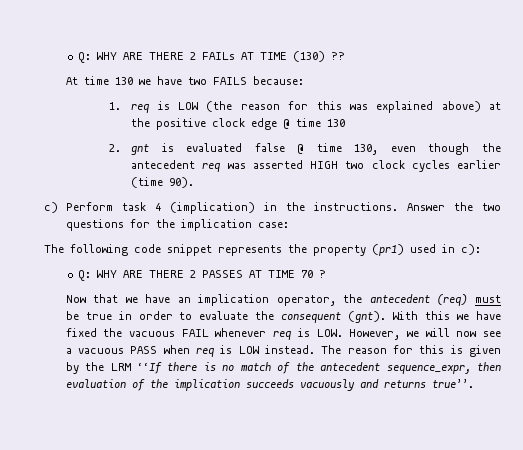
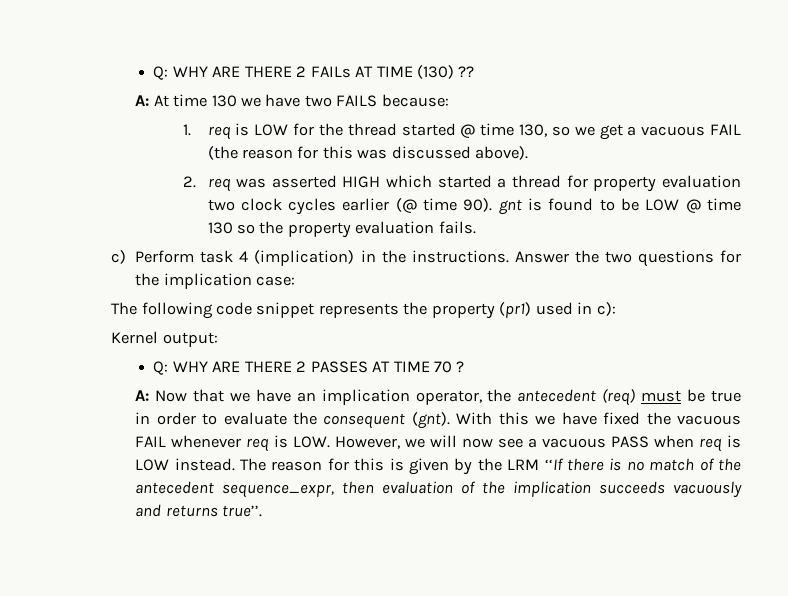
(346, 56) none -> [135,95,150,106] A:
(198, 106) none -> [293,123,741,140] for the thread started @ time 130, so we get a vacuous FAIL
[376,101,502,113] [131,118,346,130] [109,143,501,155] [131,160,339,172] explained above) at the positive clock edge @ time 130 // 2. gnt is evaluated false @ time 130, even though the antecedent req was asserted HIGH -> [391,146,529,160] [183,175,742,192] discussed above). // 2. req was asserted HIGH which started a thread for property evaluation
[131,177,164,188] (time -> [395,198,458,213] (@ time
(195, 182) none -> [498,198,742,215] [207,221,476,238] gnt is found to be LOW @ time 130 so the property evaluation fails.
(481, 249) none -> [111,331,218,347] // Kernel output:
(327, 274) none -> [135,390,150,401] A:

